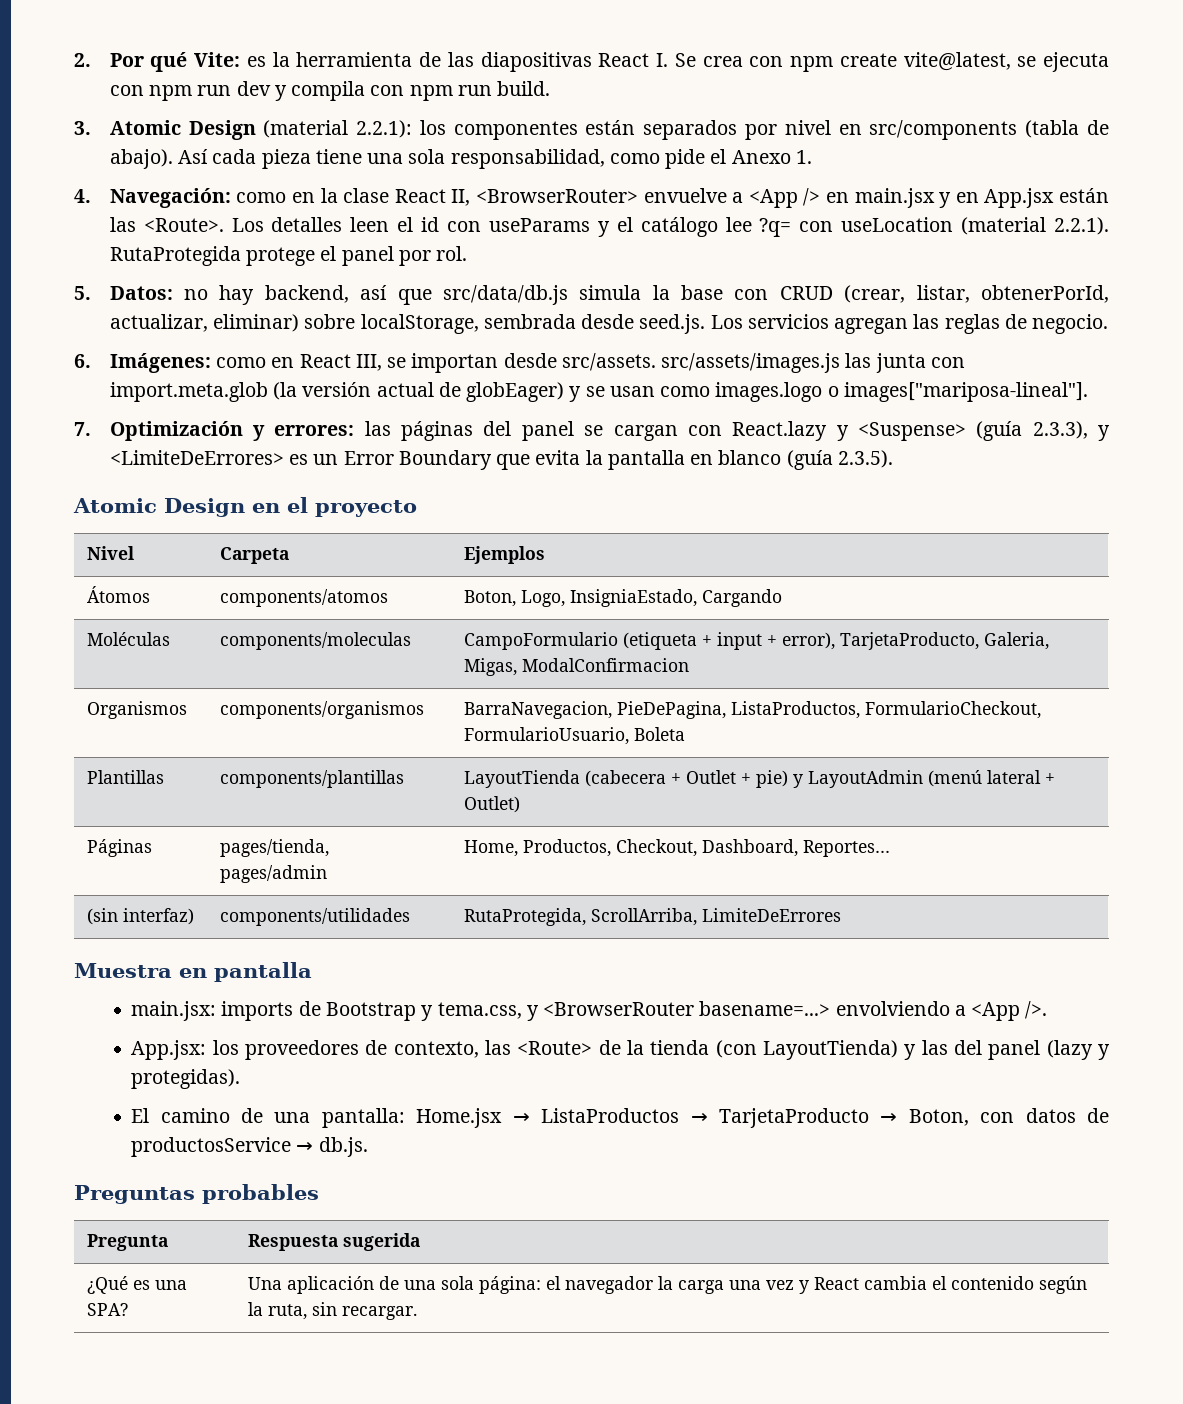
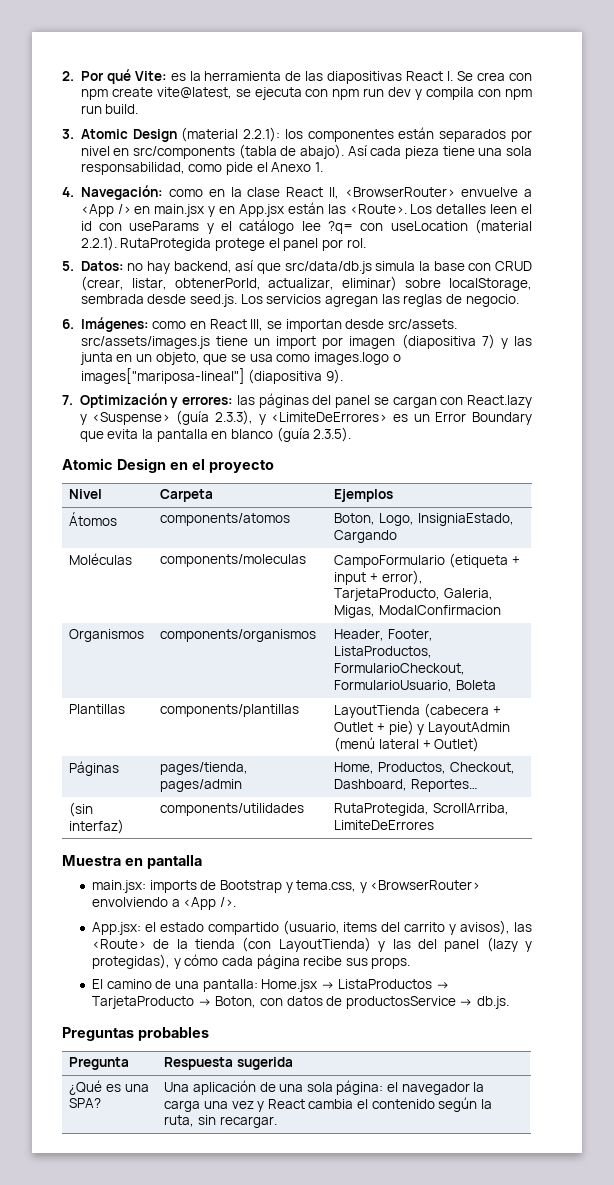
[845,353,965,373] [109,382,1088,402] las junta con import.meta.glob (la versión actual de globEager) y se usan como images.logo o images["mariposa-lineal"]. -> [215,334,533,349] [79,352,401,365] [80,368,344,384] tiene un import por imagen (diapositiva 7) y las junta en un objeto, que se usa como images.logo o images["mariposa-lineal"] (diapositiva 9).
[464,701,727,719] BarraNavegacion, PieDePagina, -> [334,629,433,641] Header, Footer,
[543,1001,831,1016] <BrowserRouter basename=...> -> [370,880,481,890] <BrowserRouter>
[212,1040,479,1060] los proveedores de contexto, -> [144,920,511,935] el estado compartido (usuario, items del carrito y avisos),
[131,1069,241,1089] protegidas). -> [91,954,411,969] protegidas), y cómo cada página recibe sus props.

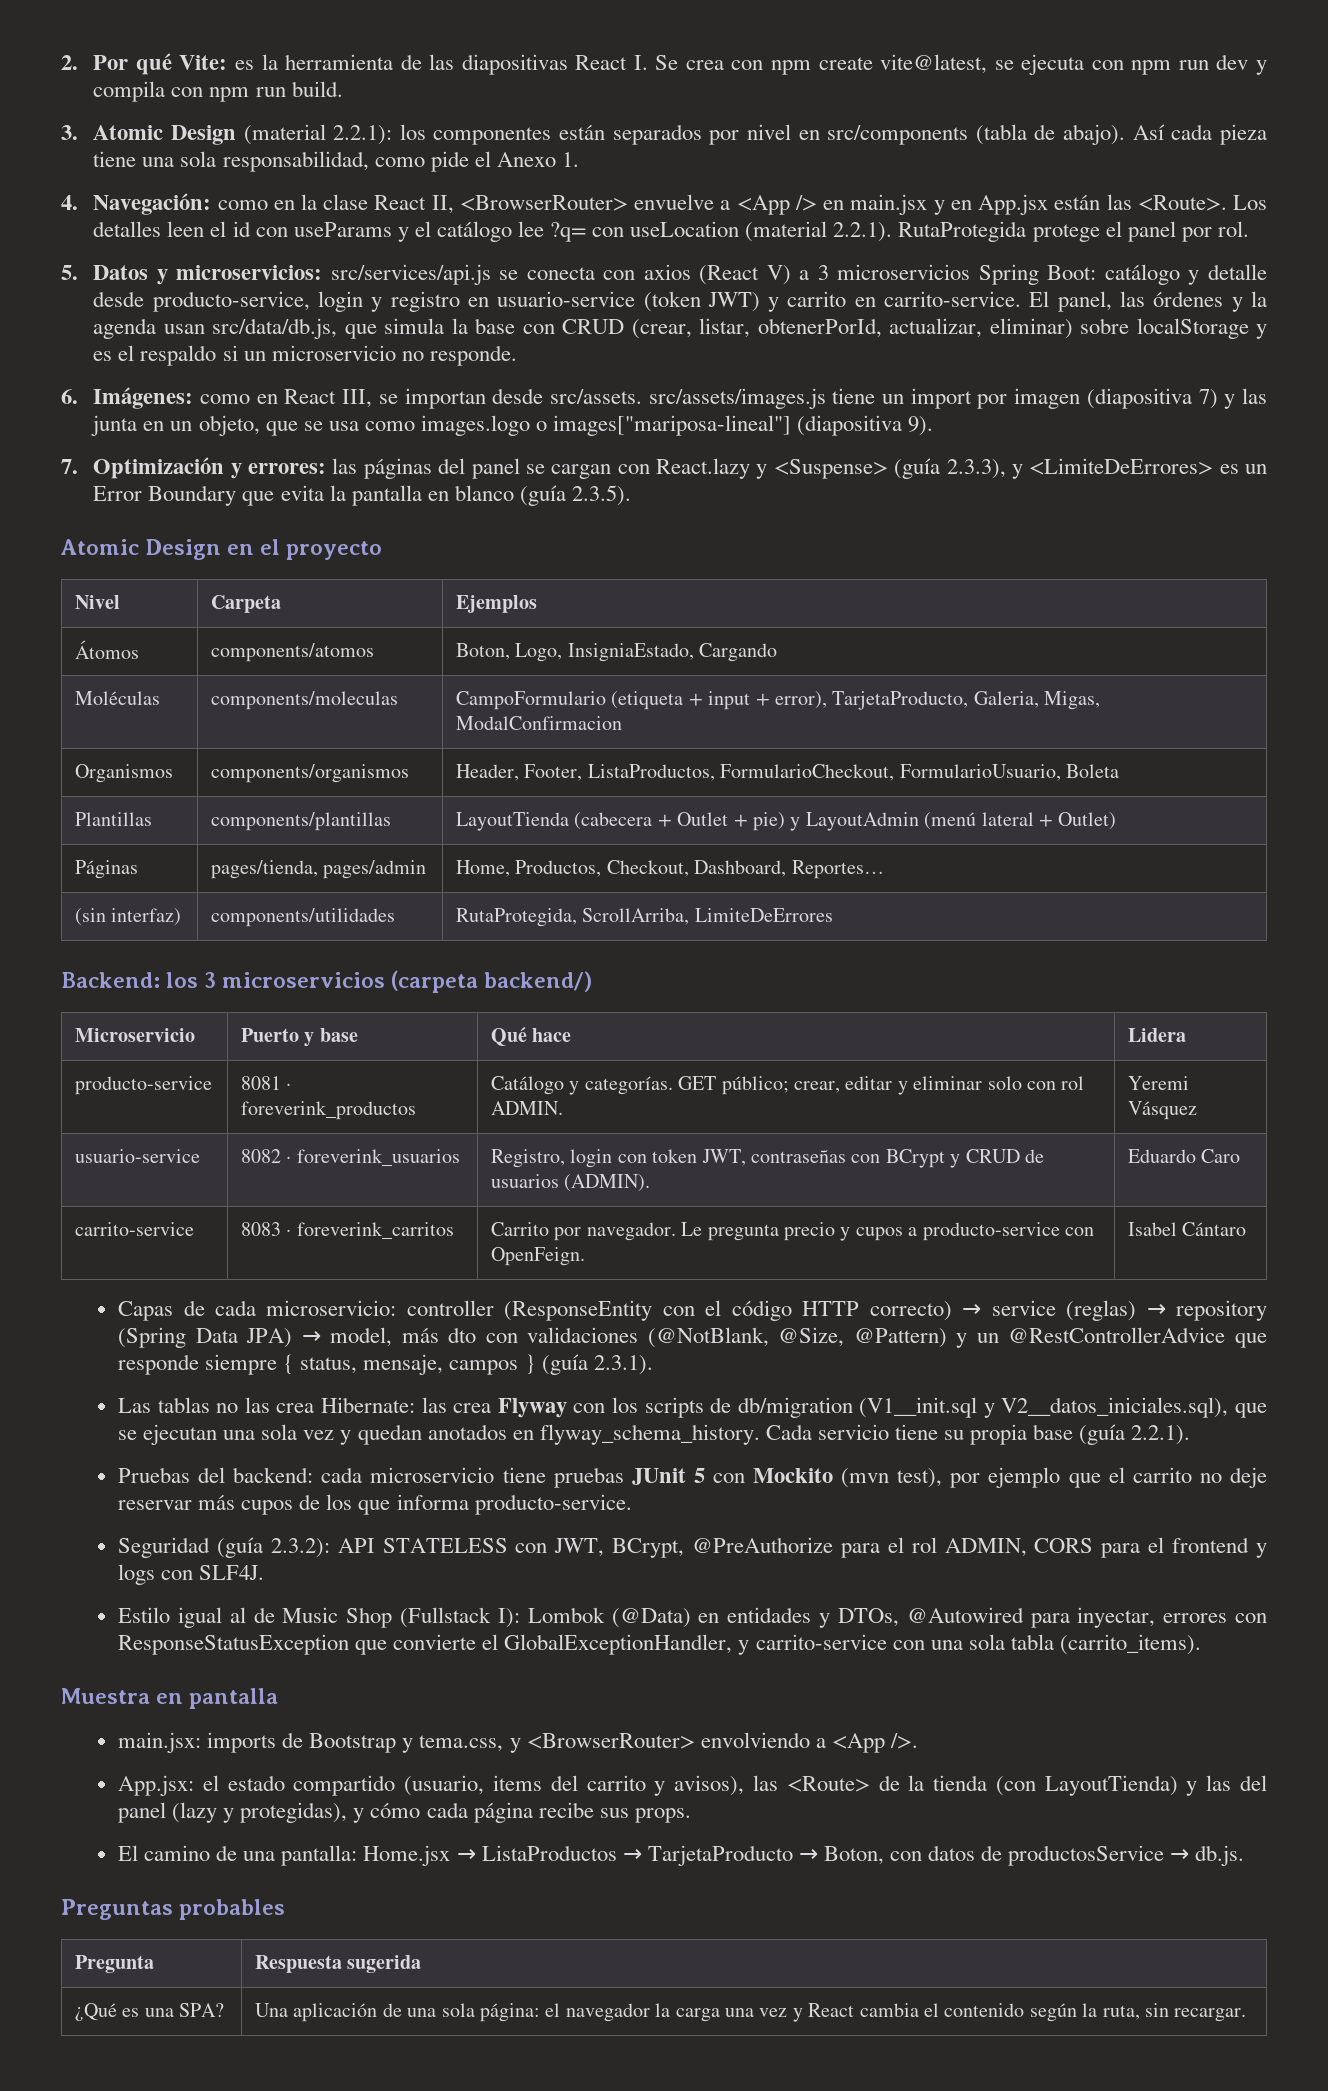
[80,260,372,274] Datos: no hay backend, así que src/data/db.js -> [93,264,1268,285] [93,291,1268,312] [93,318,377,339] Datos y microservicios: src/services/api.js se conecta con axios (React V) a 3 microservicios Spring Boot: catálogo y detalle desde producto-service, login y registro en usuario-service (token JWT) y carrito en carrito-service. El panel, las órdenes y la agenda usan src/data/db.js, que
[449,278,532,291] [80,294,519,307] localStorage, sembrada desde seed.js. Los servicios agregan las reglas de negocio. -> [1136,318,1267,339] [93,345,517,366] localStorage y es el respaldo si un microservicio no responde.
(435, 825) none -> [61,970,593,993] [75,1028,196,1042] [241,1028,358,1047] [491,1027,572,1046] [1128,1028,1187,1042] [75,1076,213,1095] [241,1076,292,1090] [241,1101,417,1120] [491,1076,1085,1095] [491,1101,564,1115] [1128,1076,1190,1090] [1128,1101,1198,1120] [75,1149,201,1163] [241,1149,460,1166] [491,1149,1045,1168] [491,1174,651,1192] [1128,1149,1241,1163] [75,1222,195,1236] [241,1222,454,1239] [491,1222,1095,1241] [491,1247,586,1266] [1128,1222,1247,1236] [118,1300,1267,1321] [118,1327,1267,1348] [118,1354,653,1375] [118,1397,1267,1418] [118,1424,1191,1445] [118,1467,1267,1488] [118,1494,632,1515] [118,1537,1267,1558] [118,1564,265,1585] [118,1607,1267,1628] [118,1634,1201,1655] // Backend: los 3 microservicios (carpeta backend/) // Microservicio | Puerto y base | Qué hace | Lidera // producto-service | 8081 · foreverink_productos | Catálogo y categorías. GET público; crear, editar y eliminar solo con rol ADMIN. | Yeremi Vásquez // usuario-service | 8082 · foreverink_usuarios | Registro, login con token JWT, contraseñas con BCrypt y CRUD de usuarios (ADMIN). | Eduardo Caro // carrito-service | 8083 · foreverink_carritos | Carrito por navegador. Le pregunta precio y cupos a producto-service con OpenFeign. | Isabel Cántaro // Capas de cada microservicio: controller (ResponseEntity con el código HTTP correcto) → service (reglas) → repository (Spring Data JPA) → model, más dto con validaciones (@NotBlank, @Size, @Pattern) y un @RestControllerAdvice que responde siempre { status, mensaje, campos } (guía 2.3.1). // Las tablas no las crea Hibernate: las crea Flyway con los scripts de db/migration (V1__init.sql y V2__datos_iniciales.sql), que se ejecutan una sola vez y quedan anotados en flyway_schema_history. Cada servicio tiene su propia base (guía 2.2.1). // Pruebas del backend: cada microservicio tiene pruebas JUnit 5 con Mockito (mvn test), por ejemplo que el carrito no deje reservar más cupos de los que informa producto-service. // Seguridad (guía 2.3.2): API STATELESS con JWT, BCrypt, @PreAuthorize para el rol ADMIN, CORS para el frontend y logs con SLF4J. // Estilo igual al de Music Shop (Fullstack I): Lombok (@Data) en entidades y DTOs, @Autowired para inyectar, errores con ResponseStatusException que convierte el GlobalExceptionHandler, y carrito-service con una sola tabla (carrito_items).

